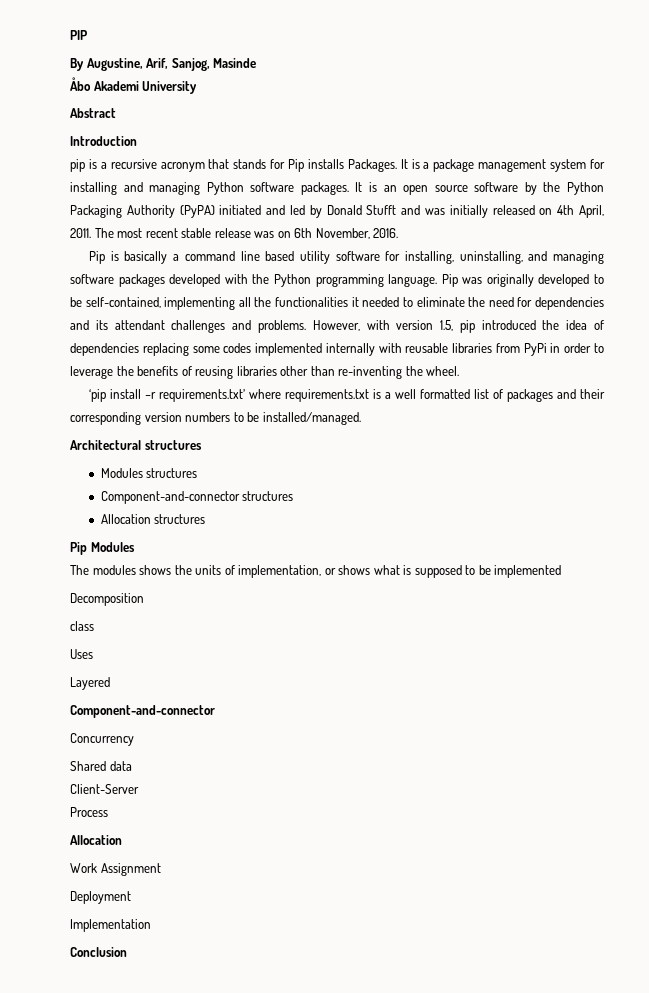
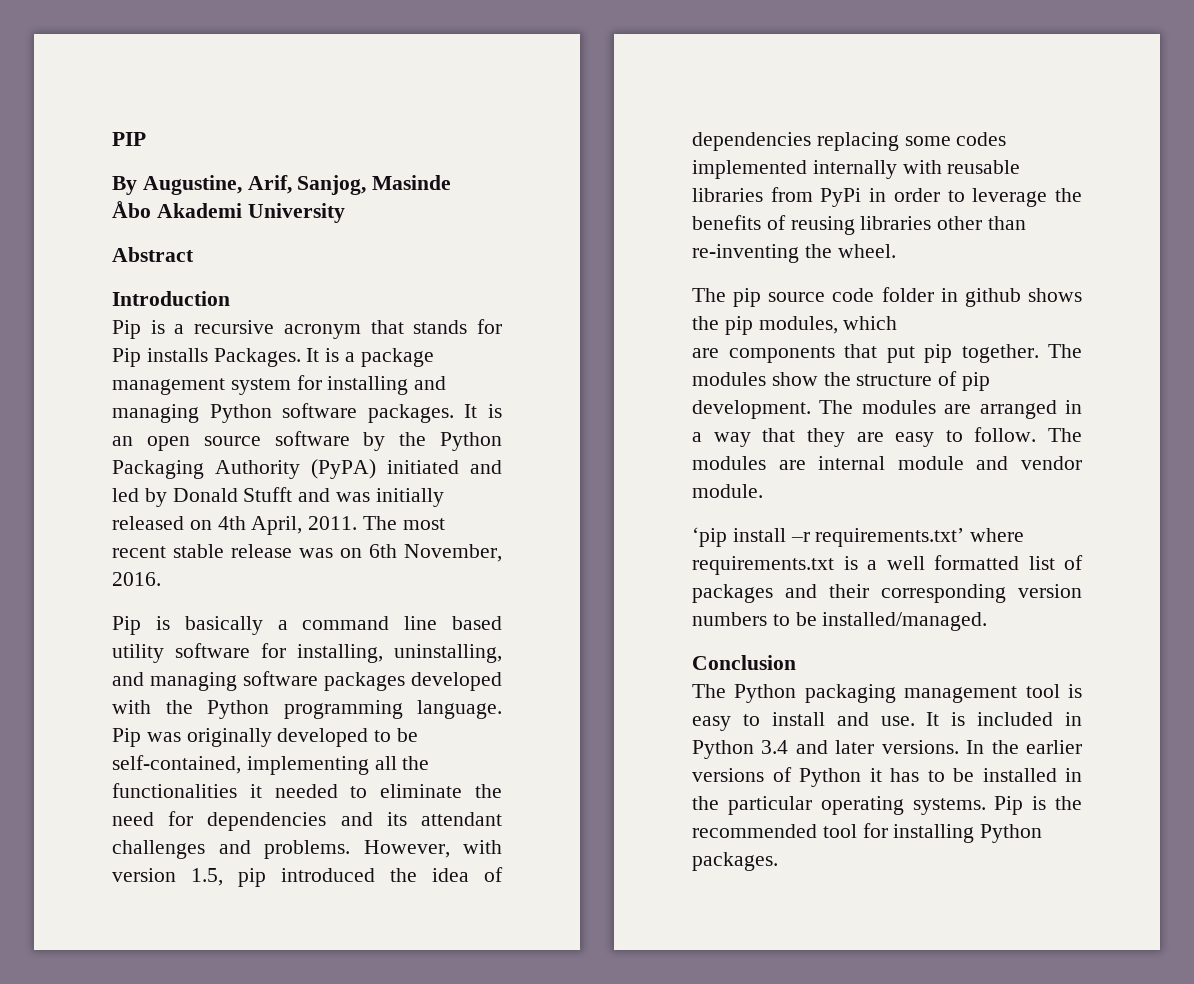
[70,159,85,172] pip -> [112,320,141,339] Pip
(460, 371) none -> [692,287,1082,307] [692,316,898,335] [692,344,1082,363] [692,371,991,391] [692,400,1082,419] [692,427,1082,447] [692,456,1082,470] [692,484,763,498] // The pip source code folder in github shows the pip modules, which // are components that put pip together. The modules show the structure of pip development. The modules are arranged in a way that they are easy to follow. The modules are internal module and vendor module.
[70,440,202,450] [100,468,198,478] [100,491,294,504] [100,514,206,524] [70,542,135,555] [70,565,562,578] [70,593,144,606] [70,621,94,631] [70,649,93,659] [70,677,110,690] [70,705,215,718] [70,733,134,746] [70,761,132,771] [70,784,139,794] [70,807,108,817] [70,835,122,845] [70,863,161,876] [70,891,131,904] [70,919,151,932] [70,947,127,957] Architectural structures // Modules structures // Component-and-connector structures // Allocation structures // Pip Modules // The modules shows the units of implementation, or shows what is supposed to be implemented // Decomposition // class // Uses // Layered // Component-and-connector // Concurrency // Shared data // Client-Server // Process // Allocation // Work Assignment // Deployment // Implementation // Conclusion -> [692,655,796,670] [692,684,1082,703] [692,712,1082,731] [692,740,1082,759] [692,767,1082,787] [692,796,1082,815] [692,823,1043,843] [692,852,778,871] Conclusion // The Python packaging management tool is easy to install and use. It is included in Python 3.4 and later versions. In the earlier versions of Python it has to be installed in the particular operating systems. Pip is the recommended tool for installing Python packages.

